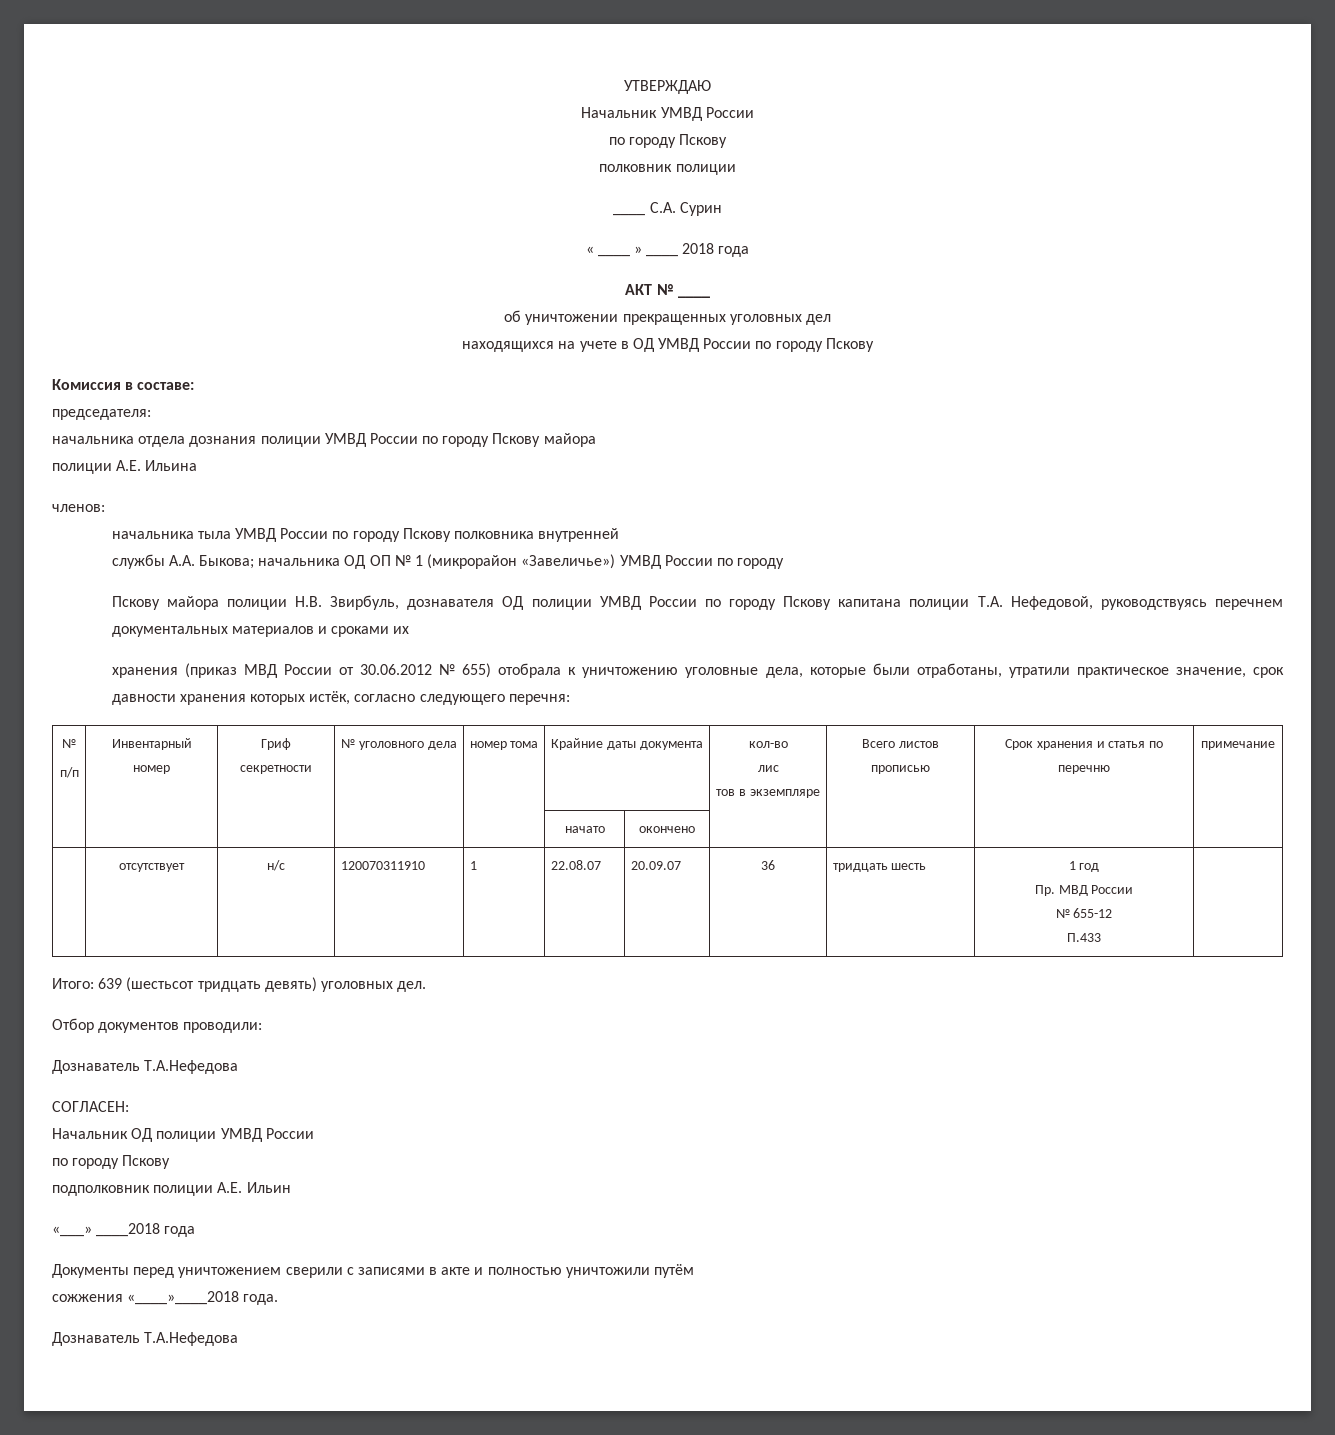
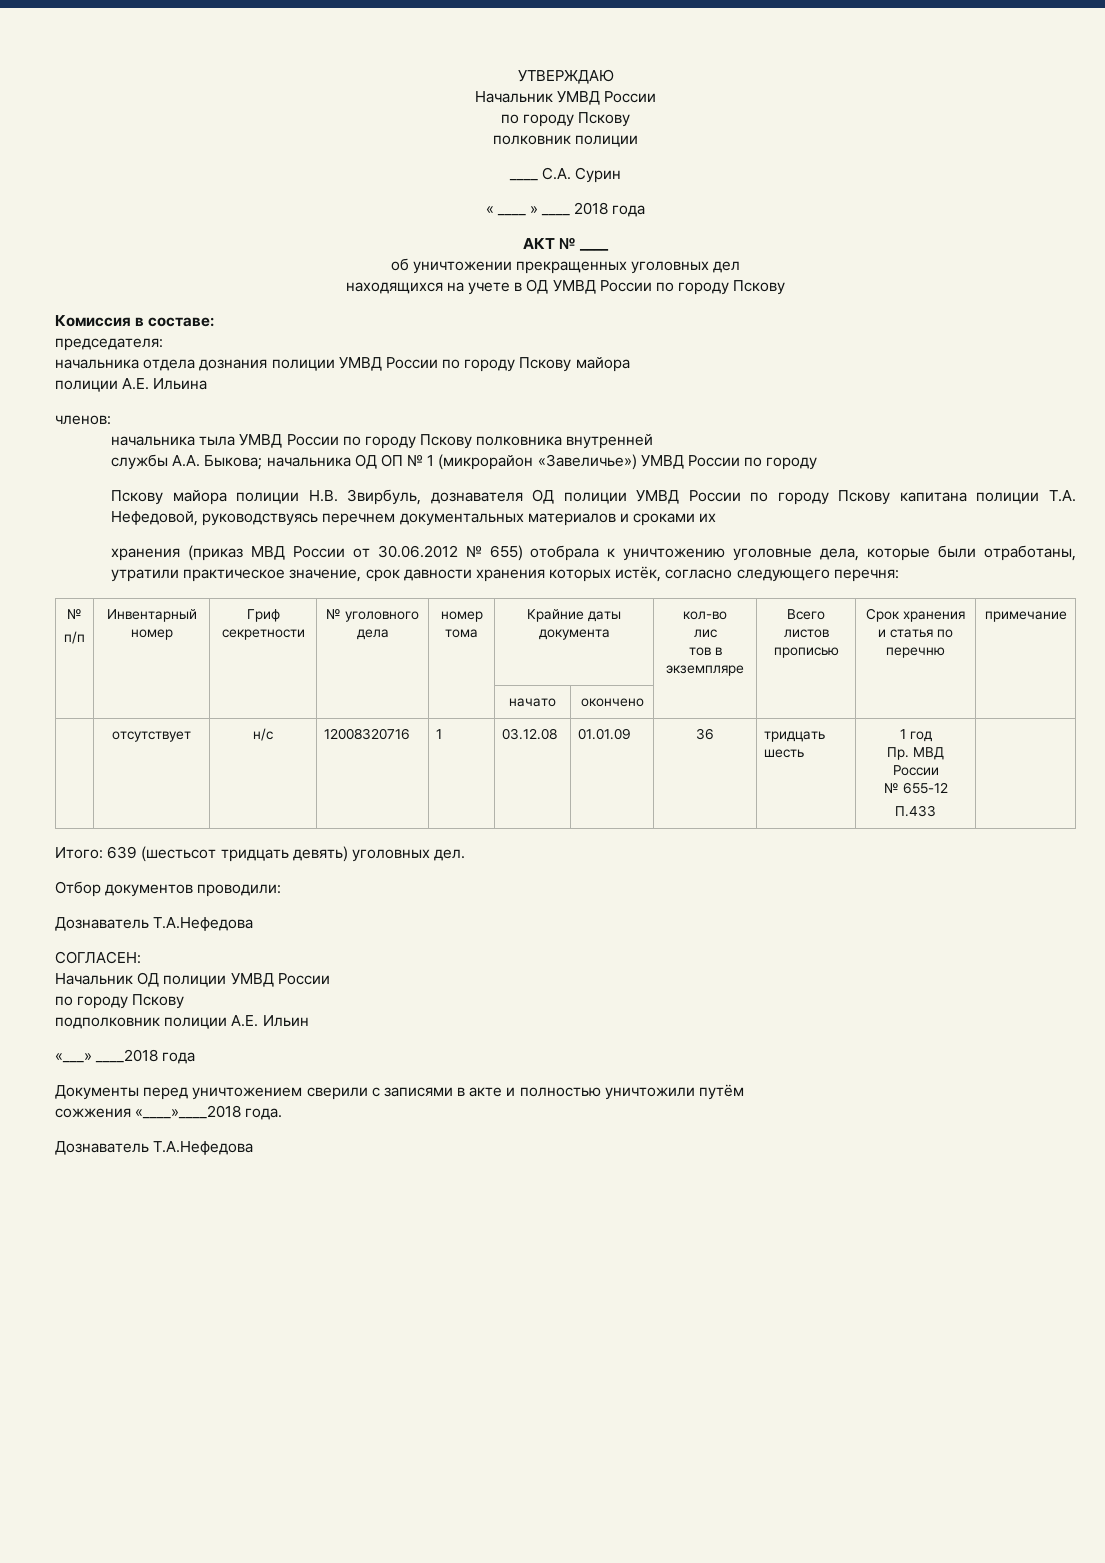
[340,861,425,870] [469,861,477,870] [550,860,601,870] [630,861,681,870] 120070311910 | 1 | 22.08.07 | 20.09.07 -> [324,728,411,740] [436,729,443,739] [502,728,558,740] [578,728,632,740] 12008320716 | 1 | 03.12.08 | 01.01.09

